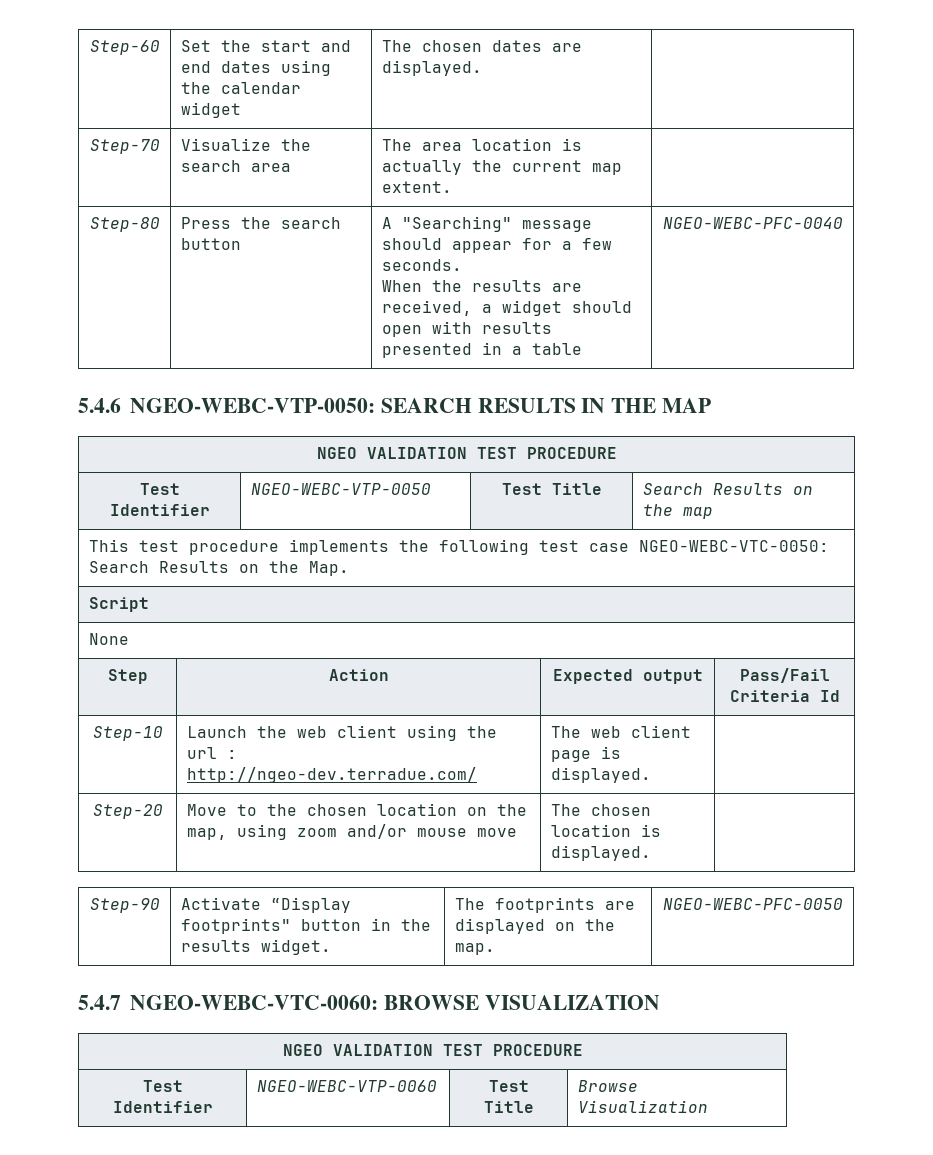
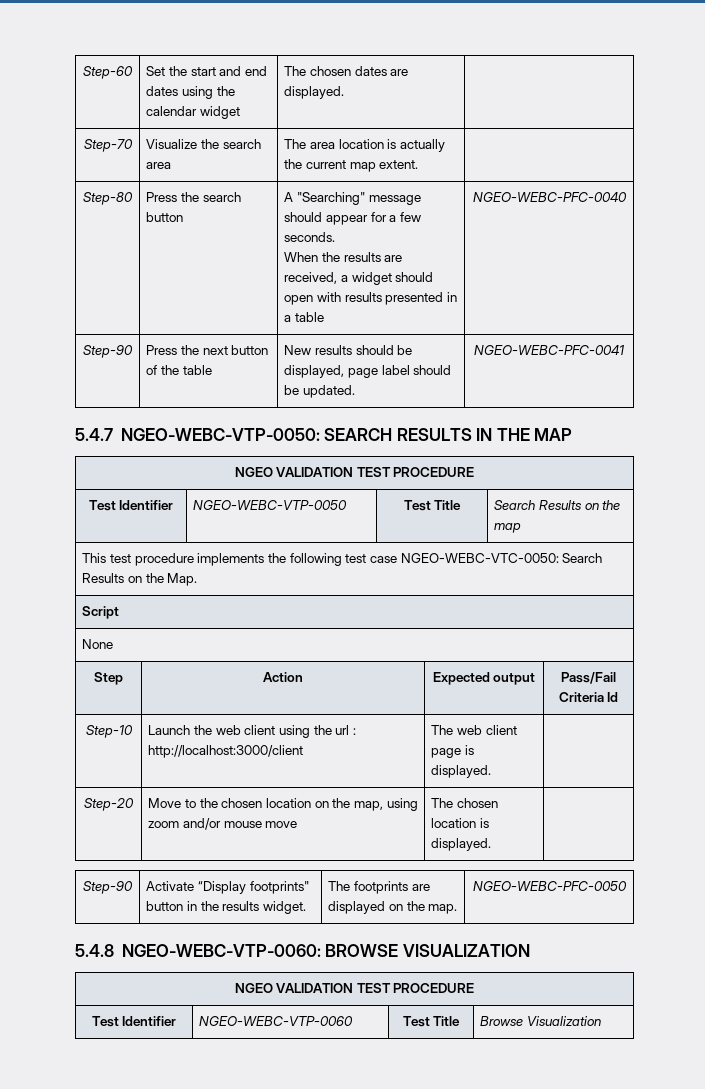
[78,398,121,413] // 5.4.6 -> [83,345,133,358] [146,345,269,355] [146,365,212,375] [284,345,413,355] [284,365,452,378] [284,385,356,398] [474,345,624,355] [75,428,113,441] // Step-90 | Press the next button of the table | New results should be displayed, page label should be updated. | NGEO-WEBC-PFC-0041 // 5.4.7
[186,767,477,783] http://ngeo-dev.terradue.com/ -> [148,745,304,758] http://localhost:3000/client
[78,995,378,1010] 5.4.7 NGEO-WEBC-VTC-0060: -> [75,944,321,957] 5.4.8 NGEO-WEBC-VTP-0060:

